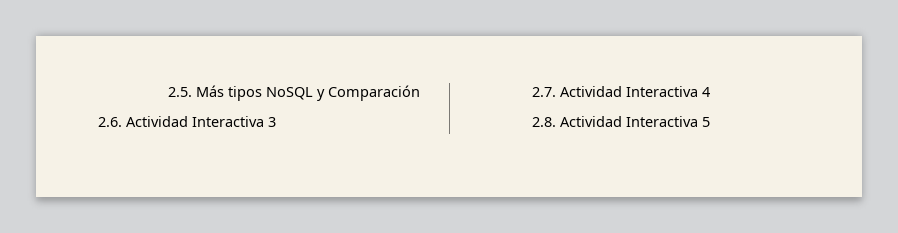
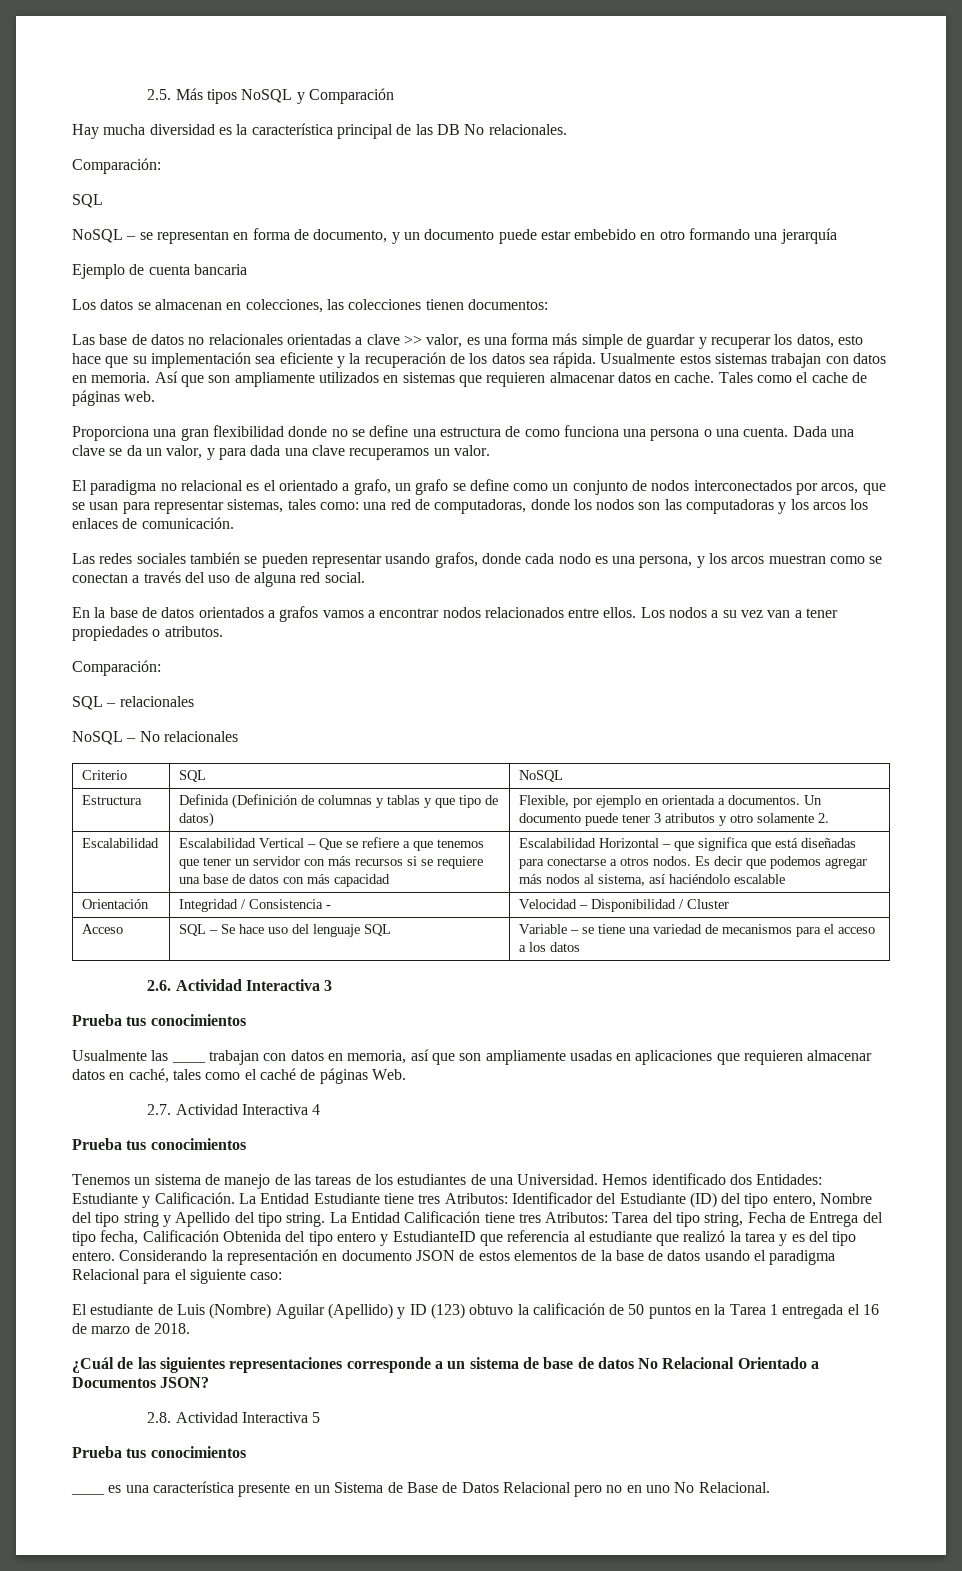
[98,116,276,127] [532,86,711,97] [532,116,711,127] 2.6. Actividad Interactiva 3 // 2.7. Actividad Interactiva 4 // 2.8. Actividad Interactiva 5 -> [72,123,567,139] [72,158,161,174] [72,194,103,208] [72,228,837,244] [72,264,247,279] [72,299,548,313] [72,333,864,349] [72,352,887,368] [72,371,868,387] [72,390,156,406] [72,425,855,441] [72,445,490,460] [72,479,886,495] [72,499,869,514] [72,517,234,529] [72,552,883,568] [72,571,365,587] [72,606,839,622] [72,626,223,641] [72,660,161,676] [72,696,194,710] [72,731,238,745] [82,770,128,780] [179,770,207,782] [519,770,564,782] [82,795,143,805] [179,794,499,809] [179,812,215,827] [519,795,823,808] [519,813,830,826] [82,838,160,848] [179,837,485,851] [179,856,484,869] [179,874,391,887] [519,837,857,851] [519,856,868,869] [519,874,786,886] [82,899,150,909] [179,899,332,912] [519,899,730,912] [82,924,124,934] [179,924,392,937] [519,924,876,937] [519,942,581,952] [147,979,333,991] [72,1014,246,1026] [72,1050,169,1061] [171,1049,873,1065] [72,1068,406,1084] [147,1104,321,1115] [72,1138,246,1150] [72,1173,823,1189] [72,1192,873,1208] [72,1211,883,1227] [72,1230,857,1246] [72,1249,836,1265] [72,1269,283,1284] [72,1303,880,1319] [72,1323,190,1334] [72,1357,820,1373] [72,1377,210,1388] [147,1412,321,1423] [72,1446,246,1458] [71,1493,105,1495] [108,1481,770,1497] Hay mucha diversidad es la característica principal de las DB No relacionales. // Comparación: // SQL // NoSQL – se representan en forma de documento, y un documento puede estar embebido en otro formando una jerarquía // Ejemplo de cuenta bancaria // Los datos se almacenan en colecciones, las colecciones tienen documentos: // Las base de datos no relacionales orientadas a clave >> valor, es una forma más simple de guardar y recuperar los datos, esto hace que su implementación sea eficiente y la recuperación de los datos sea rápida. Usualmente estos sistemas trabajan con datos en memoria. Así que son ampliamente utilizados en sistemas que requieren almacenar datos en cache. Tales como el cache de páginas web. // Proporciona una gran flexibilidad donde no se define una estructura de como funciona una persona o una cuenta. Dada una clave se da un valor, y para dada una clave recuperamos un valor. // El paradigma no relacional es el orientado a grafo, un grafo se define como un conjunto de nodos interconectados por arcos, que se usan para representar sistemas, tales como: una red de computadoras, donde los nodos son las computadoras y los arcos los enlaces de comunicación. // Las redes sociales también se pueden representar usando grafos, donde cada nodo es una persona, y los arcos muestran como se conectan a través del uso de alguna red social. // En la base de datos orientados a grafos vamos a encontrar nodos relacionados entre ellos. Los nodos a su vez van a tener propiedades o atributos. // Comparación: // SQL – relacionales // NoSQL – No relacionales // Criterio | SQL | NoSQL // Estructura | Definida (Definición de columnas y tablas y que tipo de datos) | Flexible, por ejemplo en orientada a documentos. Un documento puede tener 3 atributos y otro solamente 2. // Escalabilidad | Escalabilidad Vertical – Que se refiere a que tenemos que tener un servidor con más recursos si se requiere una base de datos con más capacidad | Escalabilidad Horizontal – que significa que está diseñadas para conectarse a otros nodos. Es decir que podemos agregar más nodos al sistema, así haciéndolo escalable // Orientación | Integridad / Consistencia - | Velocidad – Disponibilidad / Cluster // Acceso | SQL – Se hace uso del lenguaje SQL | Variable – se tiene una variedad de mecanismos para el acceso a los datos // 2.6. Actividad Interactiva 3 // Prueba tus conocimientos // Usualmente las ____ trabajan con datos en memoria, así que son ampliamente usadas en aplicaciones que requieren almacenar datos en caché, tales como el caché de páginas Web. // 2.7. Actividad Interactiva 4 // Prueba tus conocimientos // Tenemos un sistema de manejo de las tareas de los estudiantes de una Universidad. Hemos identificado dos Entidades: Estudiante y Calificación. La Entidad Estudiante tiene tres Atributos: Identificador del Estudiante (ID) del tipo entero, Nombre del tipo string y Apellido del tipo string. La Entidad Calificación tiene tres Atributos: Tarea del tipo string, Fecha de Entrega del tipo fecha, Calificación Obtenida del tipo entero y EstudianteID que referencia al estudiante que realizó la tarea y es del tipo entero. Considerando la representación en documento JSON de estos elementos de la base de datos usando el paradigma Relacional para el siguiente caso: // El estudiante de Luis (Nombre) Aguilar (Apellido) y ID (123) obtuvo la calificación de 50 puntos en la Tarea 1 entregada el 16 de marzo de 2018. // ¿Cuál de las siguientes representaciones corresponde a un sistema de base de datos No Relacional Orientado a Documentos JSON? // 2.8. Actividad Interactiva 5 // Prueba tus conocimientos // ____ es una característica presente en un Sistema de Base de Datos Relacional pero no en uno No Relacional.

